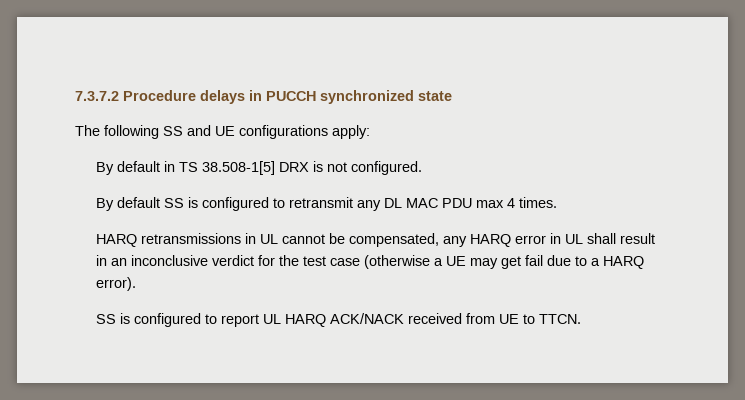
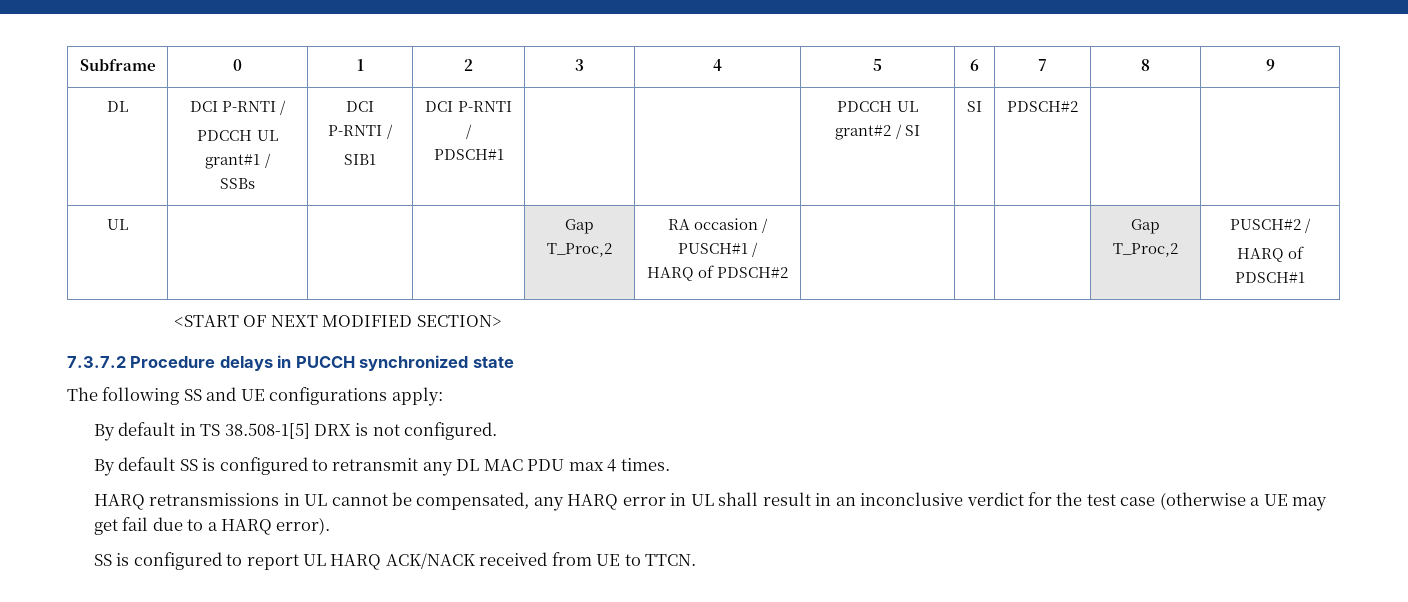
(75, 96) none -> [79,59,156,71] [233,59,242,71] [356,59,364,71] [464,59,473,71] [575,59,584,71] [713,59,722,71] [873,59,882,71] [970,59,979,71] [1038,59,1047,71] [1141,59,1150,71] [1265,59,1275,71] [107,101,128,112] [189,100,287,115] [197,130,278,141] [205,153,271,169] [220,178,255,189] [346,101,374,112] [328,124,393,139] [344,154,376,165] [425,101,512,112] [466,124,472,139] [433,149,504,160] [837,101,918,112] [835,124,920,140] [967,101,982,112] [1007,101,1078,112] [107,219,128,230] [565,219,594,234] [547,243,612,257] [667,218,769,233] [677,242,759,257] [646,265,789,281] [1131,219,1160,234] [1113,243,1178,257] [1229,218,1312,233] [1236,246,1305,262] [1235,272,1305,283] [174,315,502,327] Subframe | 0 | 1 | 2 | 3 | 4 | 5 | 6 | 7 | 8 | 9 // DL | DCI P-RNTI / // PDCCH UL grant#1 / // SSBs | DCI P-RNTI / // SIB1 | DCI P-RNTI / // PDSCH#1 | | | PDCCH UL grant#2 / SI | SI | PDSCH#2 | | // UL | | | | Gap T_Proc,2 | RA occasion / PUSCH#1 / // HARQ of PDSCH#2 | | | | Gap T_Proc,2 | PUSCH#2 / // HARQ of PDSCH#1 // <START OF NEXT MODIFIED SECTION> //

